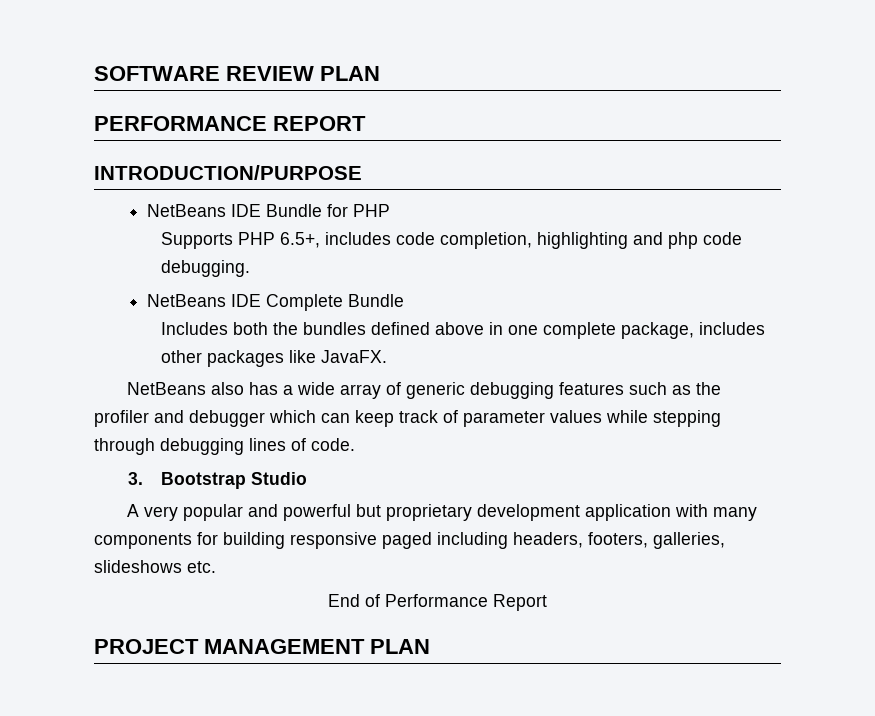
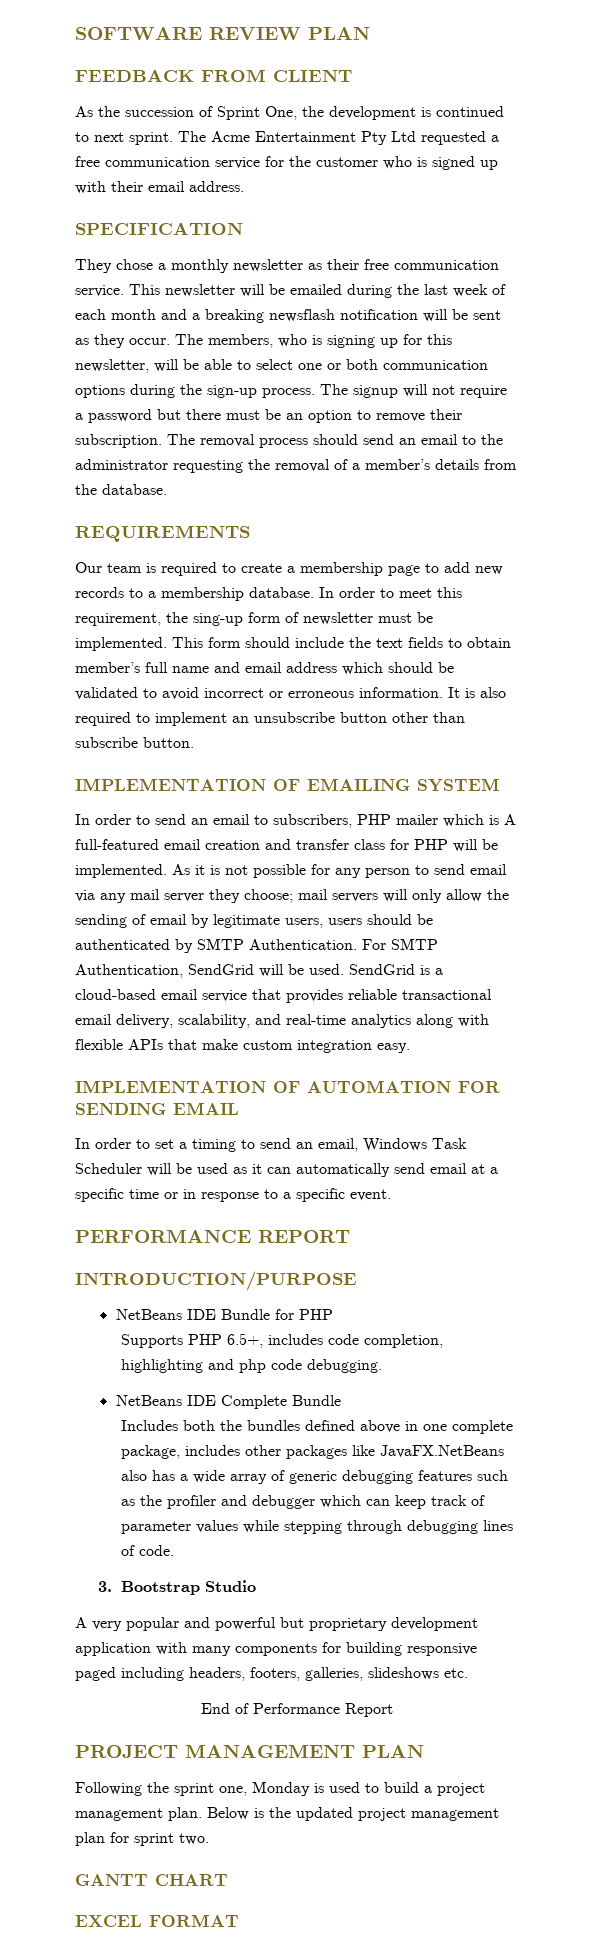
(380, 73) none -> [75,69,352,82] [75,106,504,120] [75,131,499,145] [75,156,498,170] [75,181,244,194] [75,222,243,235] [75,259,499,273] [75,284,506,298] [75,309,501,323] [75,334,452,348] [75,359,488,373] [75,384,507,398] [75,409,462,423] [75,434,503,448] [75,459,517,473] [75,484,167,495] [75,525,250,542] [75,562,503,576] [75,587,462,601] [75,612,433,626] [75,637,511,651] [75,662,454,675] [75,687,506,700] [75,712,465,726] [75,737,194,748] [75,778,500,792] [75,814,516,828] [75,839,498,852] [75,864,507,878] [75,889,509,903] [75,914,433,928] [75,938,438,953] [75,964,443,978] [75,989,492,1003] [75,1014,489,1028] [75,1039,410,1053] [75,1080,500,1093] [75,1102,239,1115] [75,1138,467,1152] [75,1163,498,1177] [75,1188,391,1202] // FEEDBACK FROM CLIENT // As the succession of Sprint One, the development is continued to next sprint. The Acme Entertainment Pty Ltd requested a free communication service for the customer who is signed up with their email address. // SPECIFICATION // They chose a monthly newsletter as their free communication service. This newsletter will be emailed during the last week of each month and a breaking newsflash notification will be sent as they occur. The members, who is signing up for this newsletter, will be able to select one or both communication options during the sign-up process. The signup will not require a password but there must be an option to remove their subscription. The removal process should send an email to the administrator requesting the removal of a member’s details from the database. // REQUIREMENTS // Our team is required to create a membership page to add new records to a membership database. In order to meet this requirement, the sing-up form of newsletter must be implemented. This form should include the text fields to obtain member’s full name and email address which should be validated to avoid incorrect or erroneous information. It is also required to implement an unsubscribe button other than subscribe button. // IMPLEMENTATION OF EMAILING SYSTEM // In order to send an email to subscribers, PHP mailer which is A full-featured email creation and transfer class for PHP will be implemented. As it is not possible for any person to send email via any mail server they choose; mail servers will only allow the sending of email by legitimate users, users should be authenticated by SMTP Authentication. For SMTP Authentication, SendGrid will be used. SendGrid is a cloud-based email service that provides reliable transactional email delivery, scalability, and real-time analytics along with flexible APIs that make custom integration easy. // IMPLEMENTATION OF AUTOMATION FOR SENDING EMAIL // In order to set a timing to send an email, Windows Task Scheduler will be used as it can automatically send email at a specific time or in response to a specific event.
[321,350,388,363] [127,382,207,395] JavaFX. // NetBeans -> [380,1445,505,1458] JavaFX.NetBeans
(430, 646) none -> [75,1781,485,1796] [75,1807,499,1821] [75,1832,209,1846] [75,1874,228,1886] [75,1914,239,1927] // Following the sprint one, Monday is used to build a project management plan. Below is the updated project management plan for sprint two. // GANTT CHART // EXCEL FORMAT

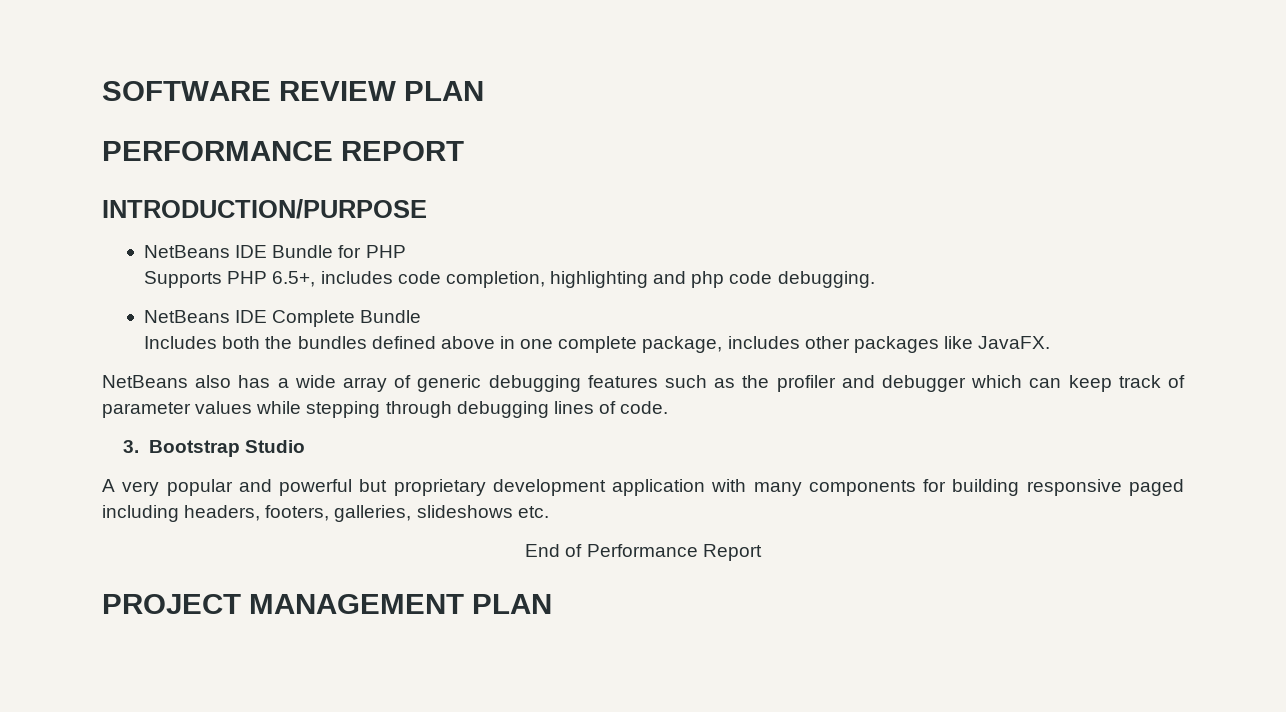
[75,69,352,82] [75,106,504,120] [75,131,499,145] [75,156,498,170] [75,181,244,194] [75,222,243,235] [75,259,499,273] [75,284,506,298] [75,309,501,323] [75,334,452,348] [75,359,488,373] [75,384,507,398] [75,409,462,423] [75,434,503,448] [75,459,517,473] [75,484,167,495] [75,525,250,542] [75,562,503,576] [75,587,462,601] [75,612,433,626] [75,637,511,651] [75,662,454,675] [75,687,506,700] [75,712,465,726] [75,737,194,748] [75,778,500,792] [75,814,516,828] [75,839,498,852] [75,864,507,878] [75,889,509,903] [75,914,433,928] [75,938,438,953] [75,964,443,978] [75,989,492,1003] [75,1014,489,1028] [75,1039,410,1053] [75,1080,500,1093] [75,1102,239,1115] [75,1138,467,1152] [75,1163,498,1177] [75,1188,391,1202] // FEEDBACK FROM CLIENT // As the succession of Sprint One, the development is continued to next sprint. The Acme Entertainment Pty Ltd requested a free communication service for the customer who is signed up with their email address. // SPECIFICATION // They chose a monthly newsletter as their free communication service. This newsletter will be emailed during the last week of each month and a breaking newsflash notification will be sent as they occur. The members, who is signing up for this newsletter, will be able to select one or both communication options during the sign-up process. The signup will not require a password but there must be an option to remove their subscription. The removal process should send an email to the administrator requesting the removal of a member’s details from the database. // REQUIREMENTS // Our team is required to create a membership page to add new records to a membership database. In order to meet this requirement, the sing-up form of newsletter must be implemented. This form should include the text fields to obtain member’s full name and email address which should be validated to avoid incorrect or erroneous information. It is also required to implement an unsubscribe button other than subscribe button. // IMPLEMENTATION OF EMAILING SYSTEM // In order to send an email to subscribers, PHP mailer which is A full-featured email creation and transfer class for PHP will be implemented. As it is not possible for any person to send email via any mail server they choose; mail servers will only allow the sending of email by legitimate users, users should be authenticated by SMTP Authentication. For SMTP Authentication, SendGrid will be used. SendGrid is a cloud-based email service that provides reliable transactional email delivery, scalability, and real-time analytics along with flexible APIs that make custom integration easy. // IMPLEMENTATION OF AUTOMATION FOR SENDING EMAIL // In order to set a timing to send an email, Windows Task Scheduler will be used as it can automatically send email at a specific time or in response to a specific event. -> (484, 91) none
[380,1445,505,1458] JavaFX.NetBeans -> [978,336,1051,349] [102,375,188,388] JavaFX. // NetBeans
[75,1781,485,1796] [75,1807,499,1821] [75,1832,209,1846] [75,1874,228,1886] [75,1914,239,1927] // Following the sprint one, Monday is used to build a project management plan. Below is the updated project management plan for sprint two. // GANTT CHART // EXCEL FORMAT -> (552, 604) none

